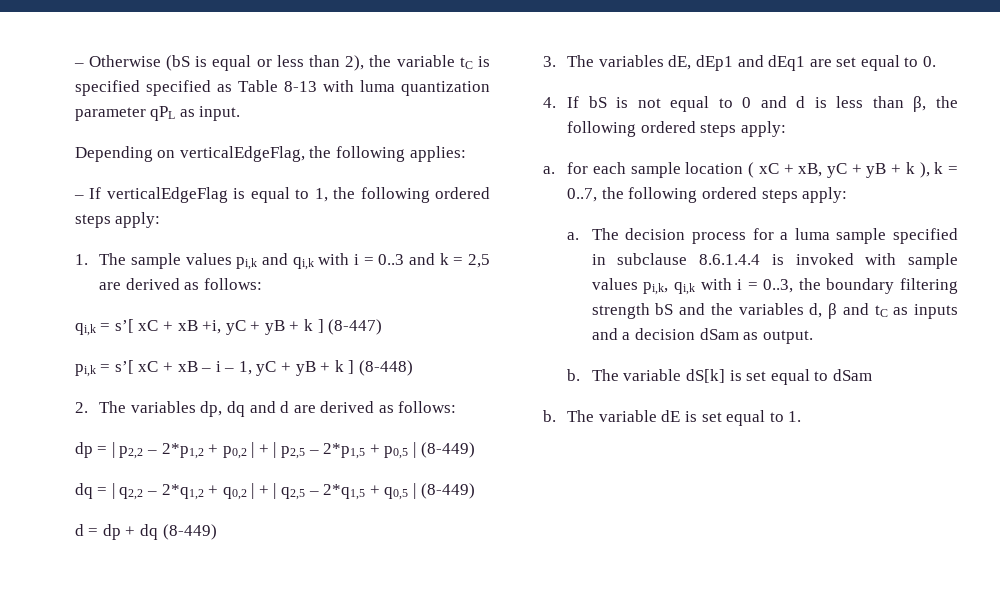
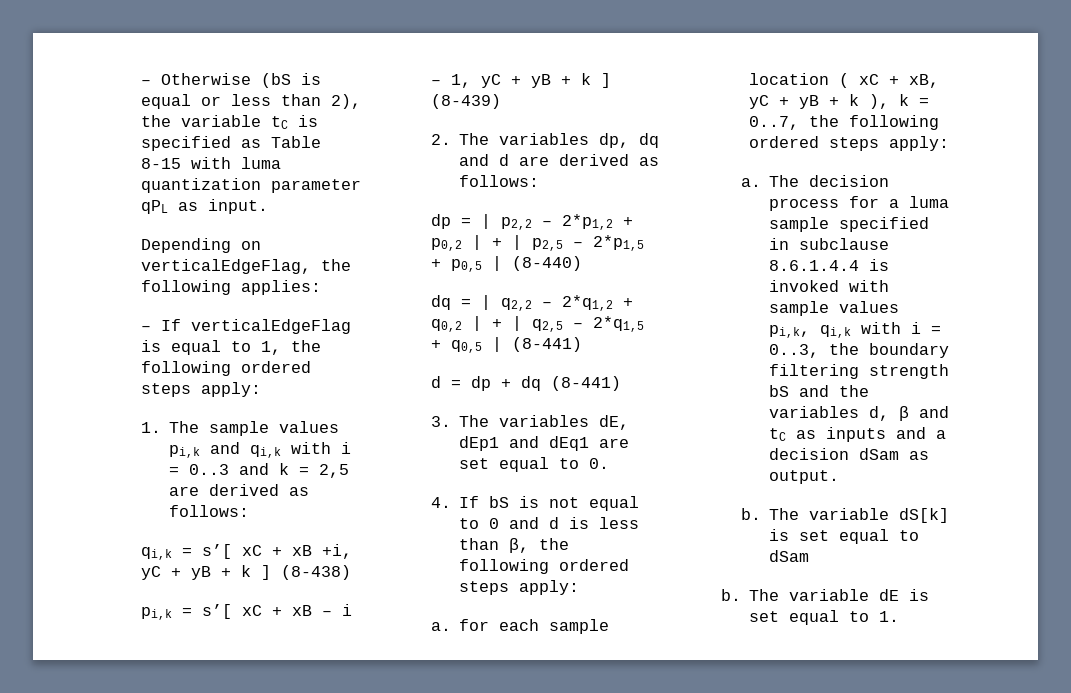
[145,80,211,96] specified -> (231, 143) none
[283,81,317,92] 8-13 -> [140,158,181,169] 8-15
[328,319,383,335] (8-447) -> [280,565,351,580] (8-438)
[359,360,414,376] (8-448) -> [430,94,501,109] (8-439)
[420,442,475,458] (8-449) -> [511,256,582,271] (8-440)
[420,483,475,499] (8-449) -> [511,337,582,352] (8-441)
[162,524,217,540] (8-449) -> [550,376,621,391] (8-441)

